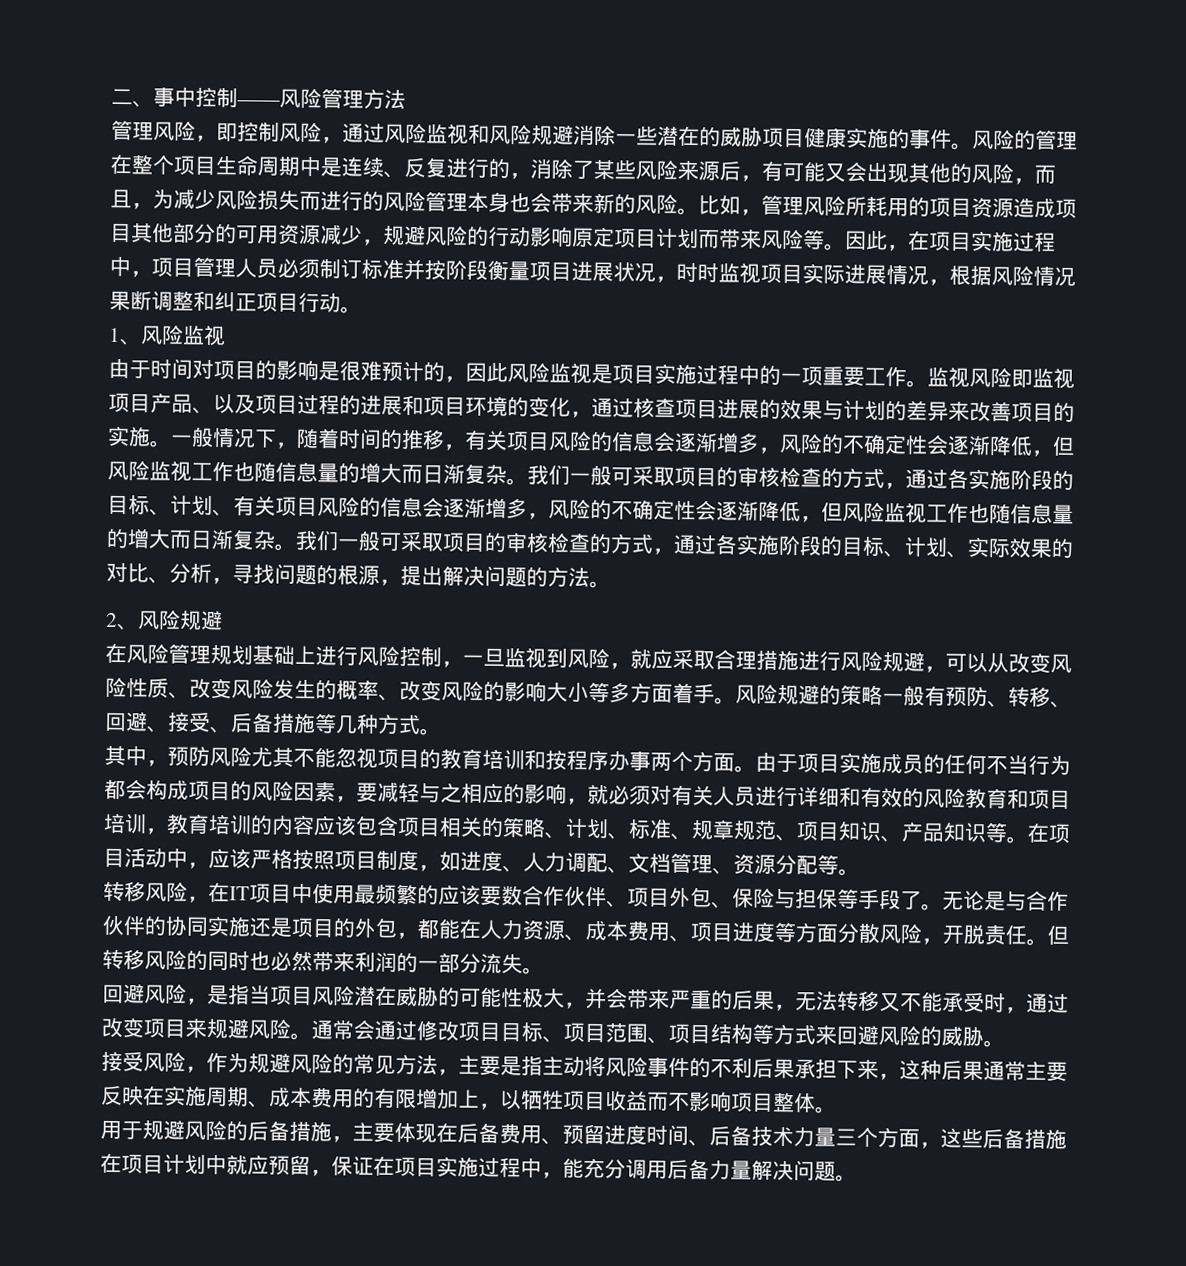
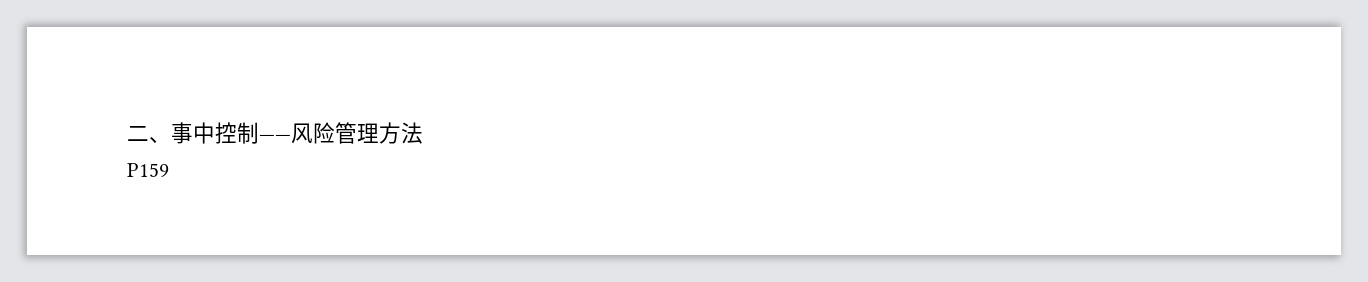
[111,119,1078,151] [110,153,1056,185] [110,188,1077,219] [110,222,1056,252] [109,255,1076,287] [109,290,362,314] [109,324,226,347] [108,358,1075,390] [108,392,1075,423] [107,425,1075,457] [107,460,1074,491] [107,494,1074,525] [106,528,1074,559] [106,562,611,589] [106,610,223,631] [105,642,1072,674] [105,677,1072,709] [104,712,441,736] [104,745,1071,776] [104,779,1071,810] [103,812,1071,844] [103,847,860,876] [103,880,1069,911] [102,915,1069,946] [102,948,544,975] [102,984,1069,1014] [101,1017,1005,1048] [101,1051,1068,1081] [101,1085,837,1114] [100,1120,1067,1149] [100,1152,857,1182] 管理风险，即控制风险，通过风险监视和风险规避消除一些潜在的威胁项目健康实施的事件。风险的管理在整个项目生命周期中是连续、反复进行的，消除了某些风险来源后，有可能又会出现其他的风险，而且，为减少风险损失而进行的风险管理本身也会带来新的风险。比如，管理风险所耗用的项目资源造成项目其他部分的可用资源减少，规避风险的行动影响原定项目计划而带来风险等。因此，在项目实施过程中，项目管理人员必须制订标准并按阶段衡量项目进展状况，时时监视项目实际进展情况，根据风险情况果断调整和纠正项目行动。 // 1、风险监视 // 由于时间对项目的影响是很难预计的，因此风险监视是项目实施过程中的一项重要工作。监视风险即监视项目产品、以及项目过程的进展和项目环境的变化，通过核查项目进展的效果与计划的差异来改善项目的实施。一般情况下，随着时间的推移，有关项目风险的信息会逐渐增多，风险的不确定性会逐渐降低，但风险监视工作也随信息量的增大而日渐复杂。我们一般可采取项目的审核检查的方式，通过各实施阶段的目标、计划、有关项目风险的信息会逐渐增多，风险的不确定性会逐渐降低，但风险监视工作也随信息量的增大而日渐复杂。我们一般可采取项目的审核检查的方式，通过各实施阶段的目标、计划、实际效果的对比、分析，寻找问题的根源，提出解决问题的方法。 // 2、风险规避 // 在风险管理规划基础上进行风险控制，一旦监视到风险，就应采取合理措施进行风险规避，可以从改变风险性质、改变风险发生的概率、改变风险的影响大小等多方面着手。风险规避的策略一般有预防、转移、回避、接受、后备措施等几种方式。 // 其中，预防风险尤其不能忽视项目的教育培训和按程序办事两个方面。由于项目实施成员的任何不当行为都会构成项目的风险因素，要减轻与之相应的影响，就必须对有关人员进行详细和有效的风险教育和项目培训，教育培训的内容应该包含项目相关的策略、计划、标准、规章规范、项目知识、产品知识等。在项目活动中，应该严格按照项目制度，如进度、人力调配、文档管理、资源分配等。 // 转移风险，在IT项目中使用最频繁的应该要数合作伙伴、项目外包、保险与担保等手段了。无论是与合作伙伴的协同实施还是项目的外包，都能在人力资源、成本费用、项目进度等方面分散风险，开脱责任。但转移风险的同时也必然带来利润的一部分流失。 // 回避风险，是指当项目风险潜在威胁的可能性极大，并会带来严重的后果，无法转移又不能承受时，通过改变项目来规避风险。通常会通过修改项目目标、项目范围、项目结构等方式来回避风险的威胁。 // 接受风险，作为规避风险的常见方法，主要是指主动将风险事件的不利后果承担下来，这种后果通常主要反映在实施周期、成本费用的有限增加上，以牺牲项目收益而不影响项目整体。 // 用于规避风险的后备措施，主要体现在后备费用、预留进度时间、后备技术力量三个方面，这些后备措施在项目计划中就应预留，保证在项目实施过程中，能充分调用后备力量解决问题。 -> [127,163,169,177] P159

